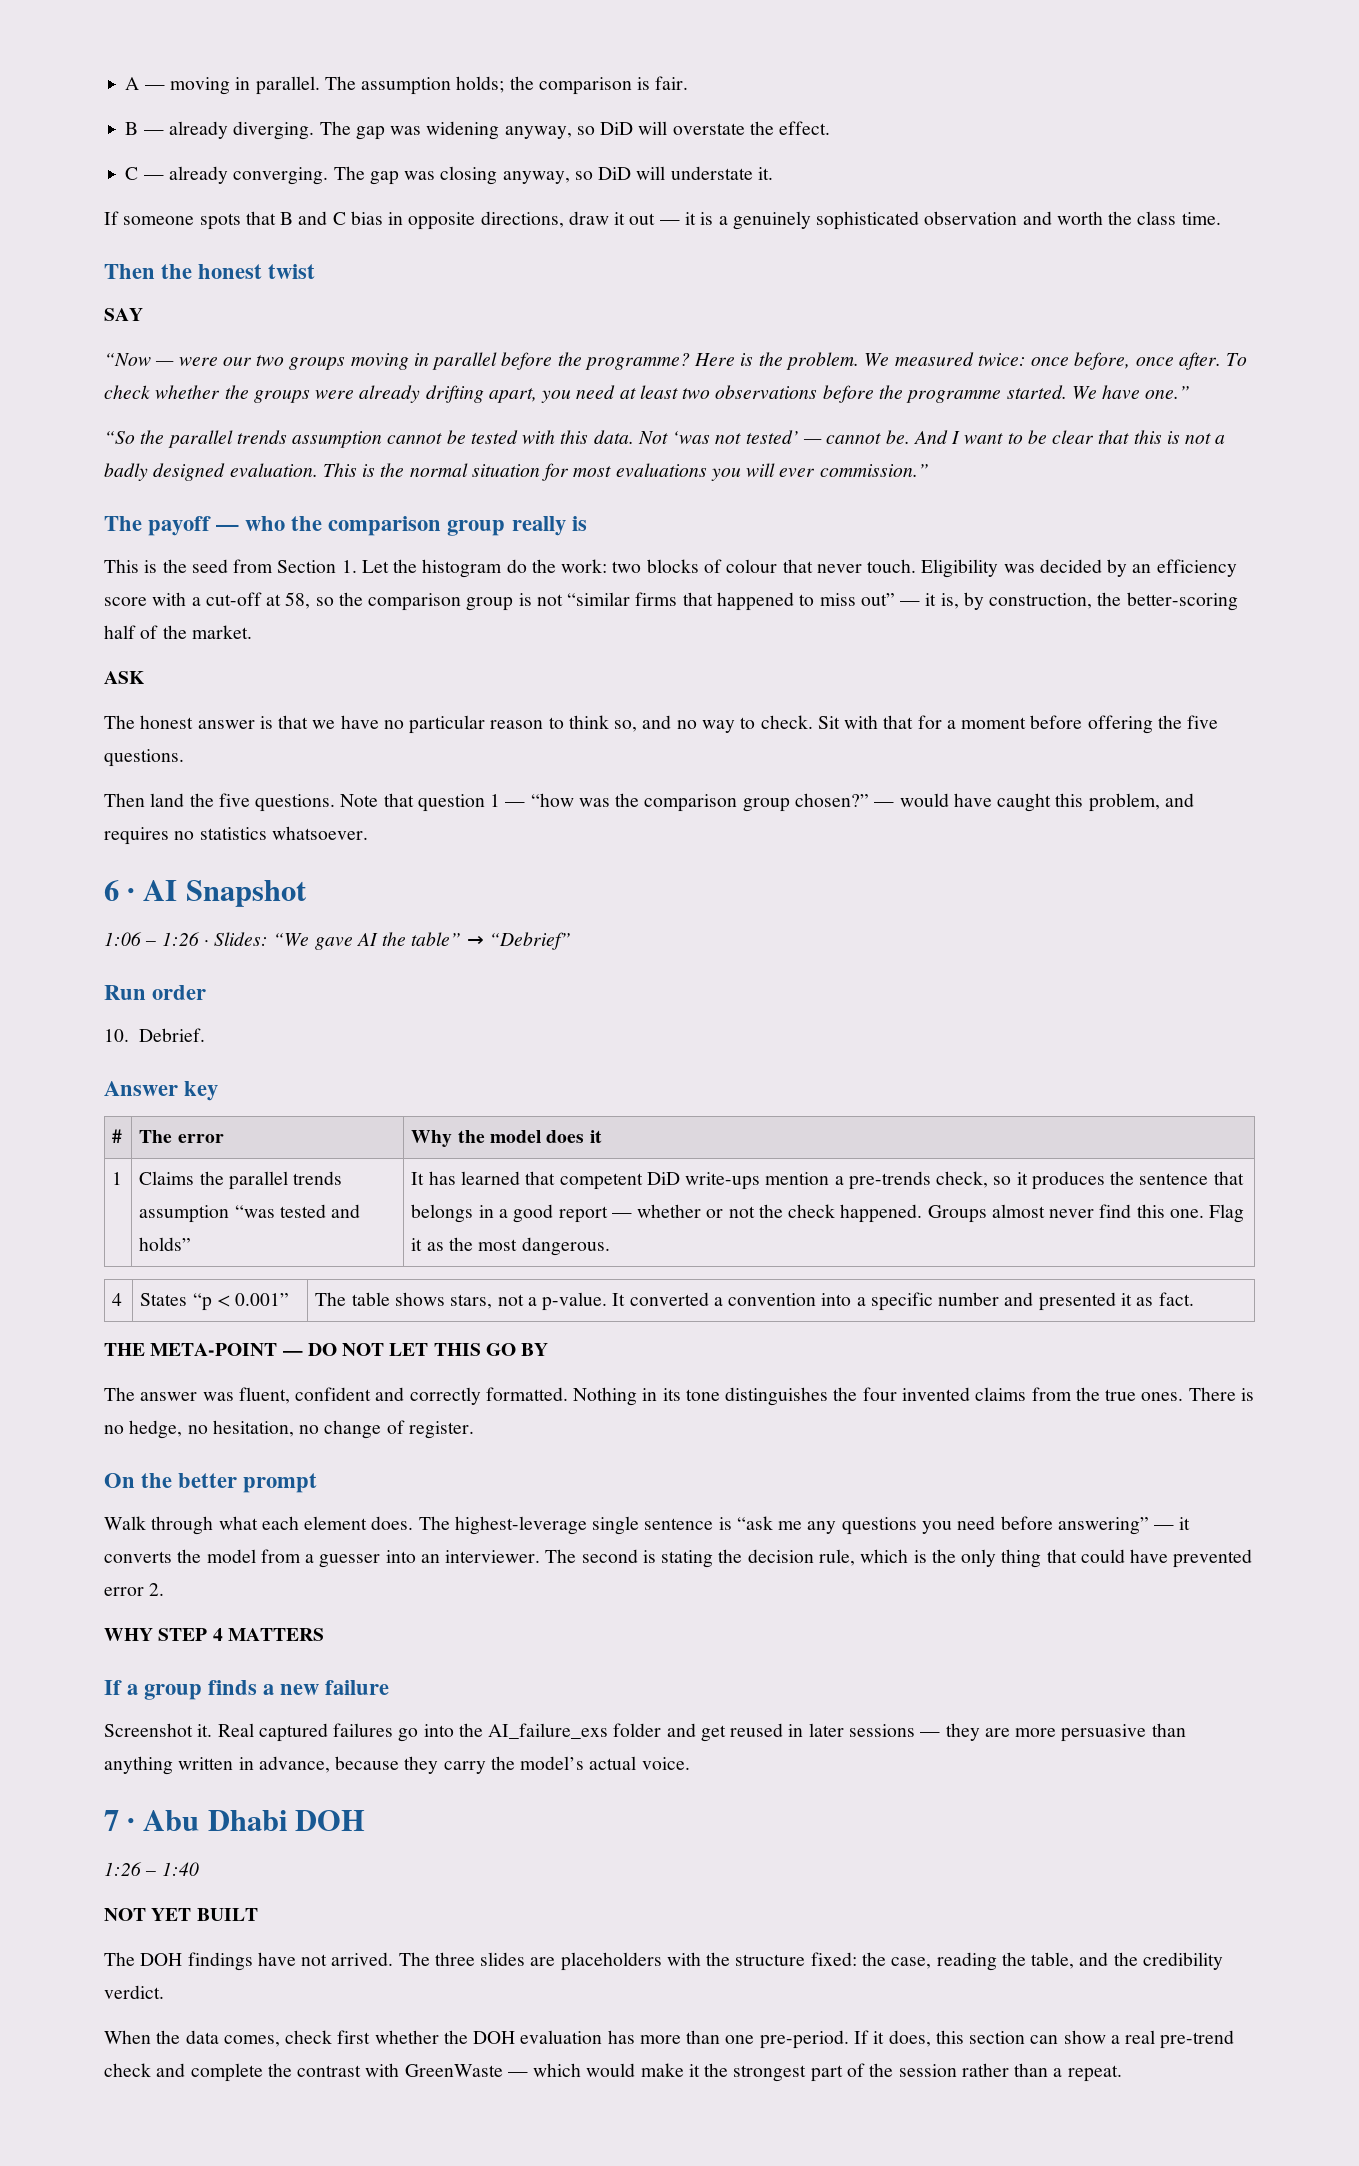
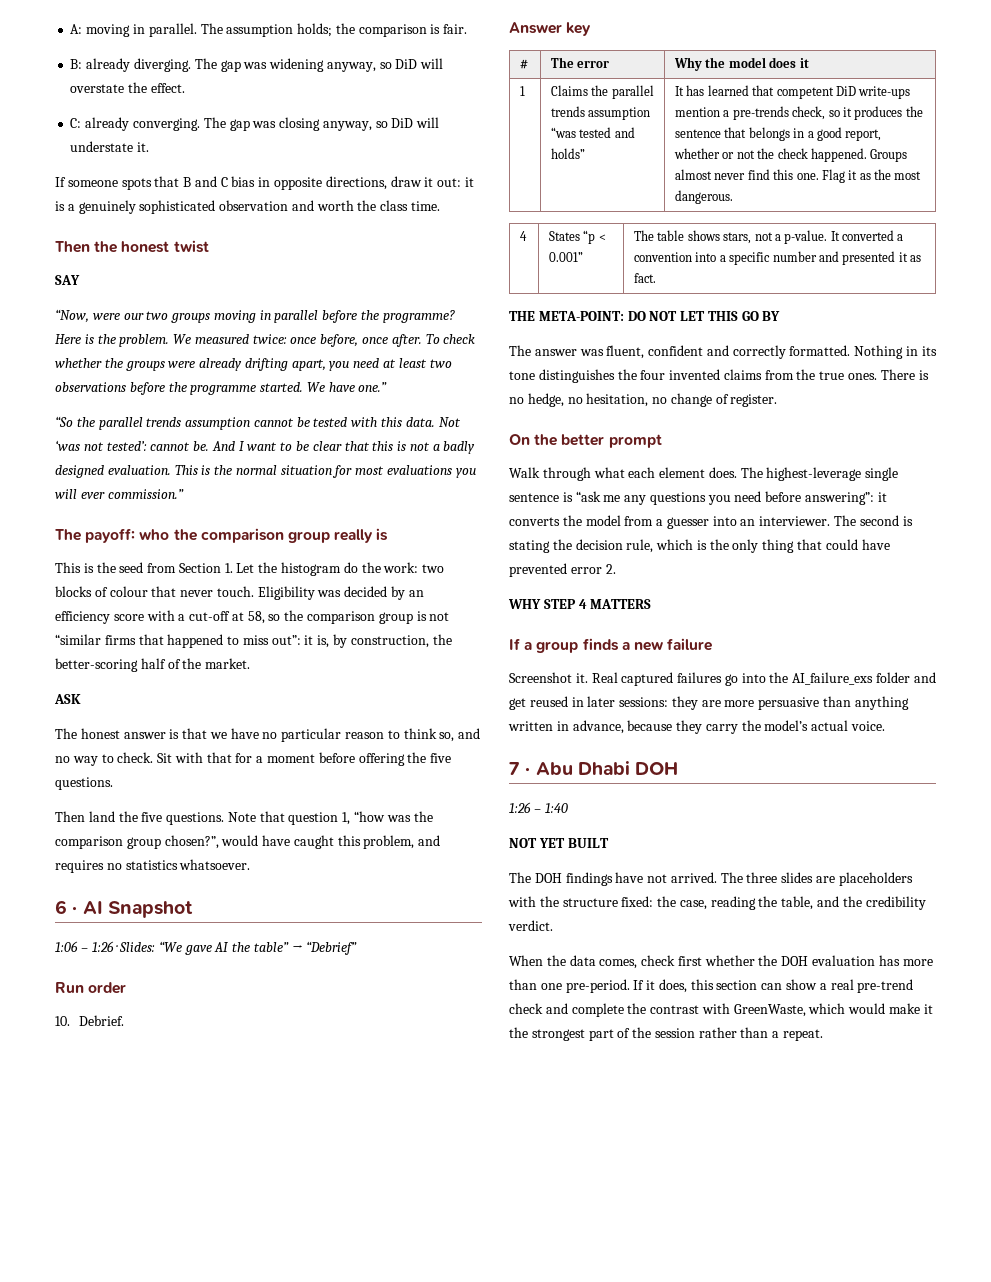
[125,77,165,90] A — -> [70,24,83,34] A:
[125,122,164,135] B — -> [70,59,83,69] B:
[125,167,164,180] C — -> [70,118,82,128] C:
[629,213,680,225] out — -> [437,178,462,187] out:
[104,353,175,366] “Now — -> [55,309,89,323] “Now,
[745,430,822,444] tested’ — -> [106,441,147,451] tested’:
[148,516,240,536] payoff — -> [85,528,136,543] payoff:
[860,593,921,606] out” — -> [271,635,301,645] out”:
[490,794,526,807] 1 — -> [342,812,351,825] 1,
[794,793,895,807] chosen?” — -> [164,835,219,849] chosen?”,
[558,1206,632,1223] report — -> [845,129,882,141] report,
[150,1343,303,1356] META-POINT — -> [538,311,624,321] META-POINT:
[1057,1517,1175,1535] answering” — -> [805,492,875,505] answering”:
[848,1724,941,1737] sessions — -> [619,697,669,707] sessions:
[404,2064,528,2077] GreenWaste — -> [733,1004,806,1017] GreenWaste,

